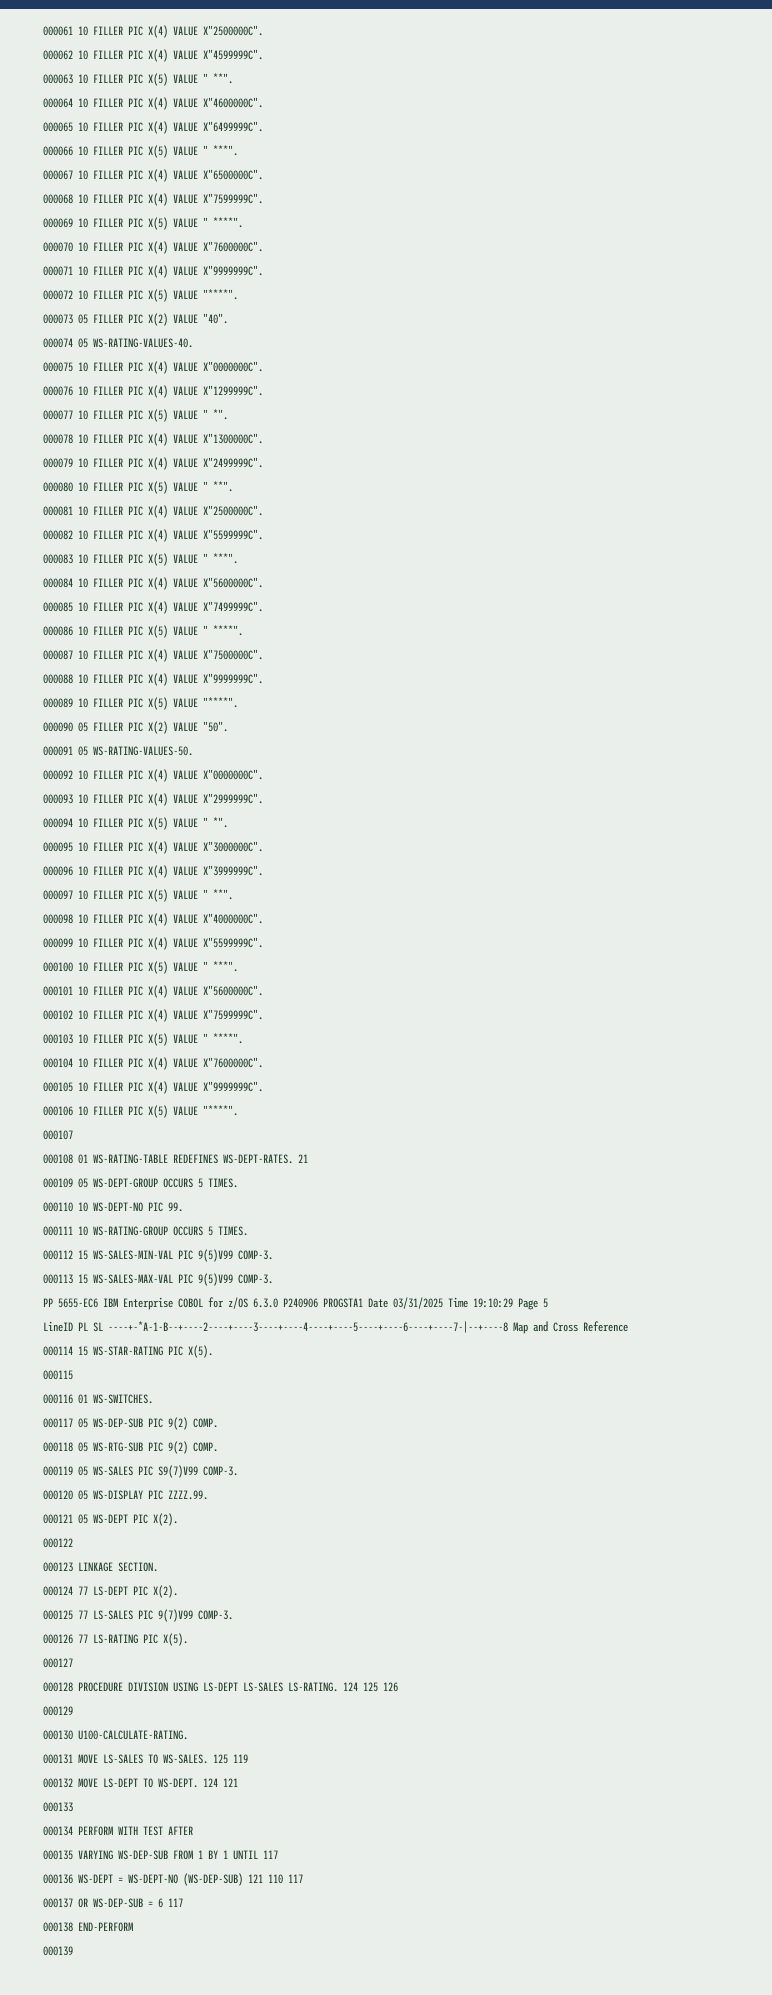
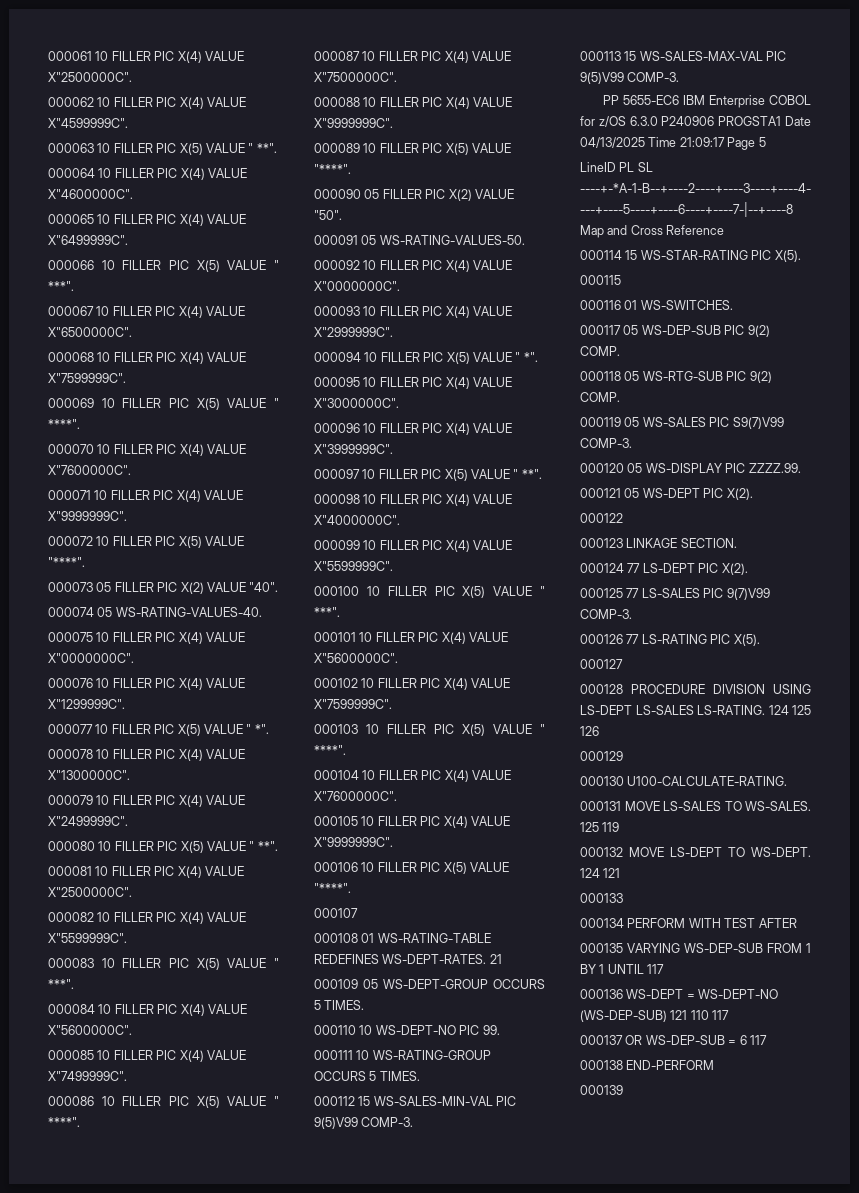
[393,1297,513,1309] 03/31/2025 Time 19:10:29 -> [580,137,725,148] 04/13/2025 Time 21:09:17

